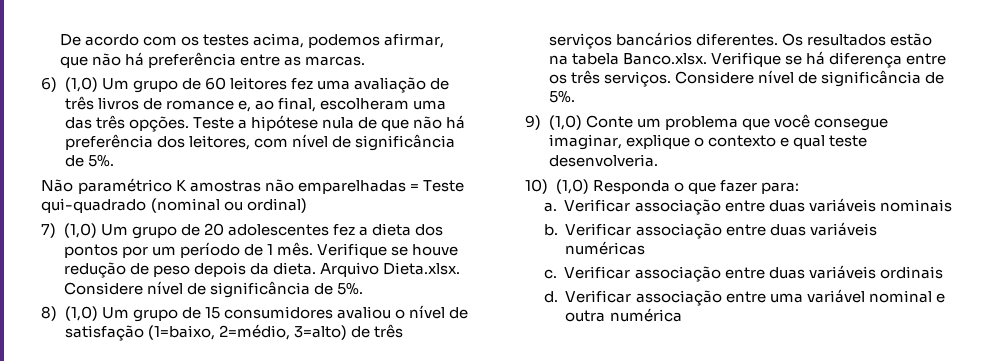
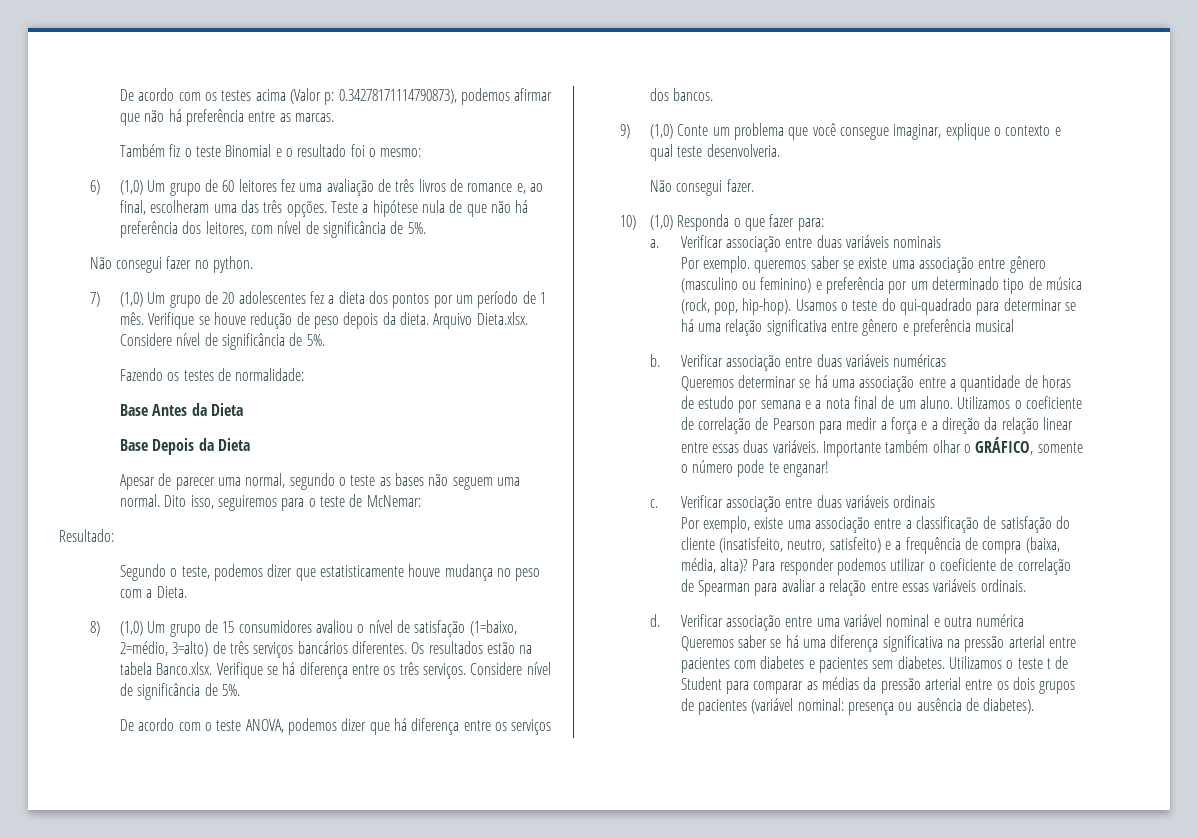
[253,33,445,48] acima, podemos afirmar, -> [255,88,553,105] acima (Valor p: 0.34278171114790873), podemos afirmar
(366, 61) none -> [120,144,422,157] // Também fiz o teste Binomial e o resultado foi o mesmo:
[77,178,464,194] [41,198,307,213] paramétrico K amostras não emparelhadas = Teste qui-quadrado (nominal ou ordinal) -> [115,256,253,273] consegui fazer no python.
(364, 288) none -> [120,368,305,381] [120,403,244,416] [120,438,251,455] [120,473,520,490] [120,494,421,511] [59,529,114,542] [120,564,541,581] [120,586,187,598] // Fazendo os testes de normalidade: // Base Antes da Dieta // Base Depois da Dieta // Apesar de parecer uma normal, segundo o teste as bases não seguem uma normal. Dito isso, seguiremos para o teste de McNemar: // Resultado: // Segundo o teste, podemos dizer que estatisticamente houve mudança no peso com a Dieta.
(575, 96) none -> [120,718,552,735] [650,88,714,101] // De acordo com o teste ANOVA, podemos dizer que há diferença entre os serviços dos bancos.
(658, 160) none -> [650,179,754,196] // Não consegui fazer.
(952, 205) none -> [680,256,1046,273] [680,277,1082,294] [680,298,1076,315] [680,319,1015,336] // Por exemplo. queremos saber se existe uma associação entre gênero (masculino ou feminino) e preferência por um determinado tipo de música (rock, pop, hip-hop). Usamos o teste do qui-quadrado para determinar se há uma relação significativa entre gênero e preferência musical
(646, 248) none -> [680,375,1071,392] [680,396,1082,413] [680,417,1073,434] [680,437,1083,457] [680,460,829,477] // Queremos determinar se há uma associação entre a quantidade de horas de estudo por semana e a nota final de um aluno. Utilizamos o coeficiente de correlação de Pearson para medir a força e a direção da relação linear entre essas duas variáveis. Importante também olhar o GRÁFICO, somente o número pode te enganar!
(943, 272) none -> [680,516,1070,533] [680,537,1060,554] [680,558,1071,575] [680,579,1026,596] // Por exemplo, existe uma associação entre a classificação de satisfação do cliente (insatisfeito, neutro, satisfeito) e a frequência de compra (baixa, média, alta)? Para responder podemos utilizar o coeficiente de correlação de Spearman para avaliar a relação entre essas variáveis ordinais.
(682, 315) none -> [680,635,1076,652] [680,656,1069,673] [680,677,1076,694] [680,698,1035,715] // Queremos saber se há uma diferença significativa na pressão arterial entre pacientes com diabetes e pacientes sem diabetes. Utilizamos o teste t de Student para comparar as médias da pressão arterial entre os dois grupos de pacientes (variável nominal: presença ou ausência de diabetes).

